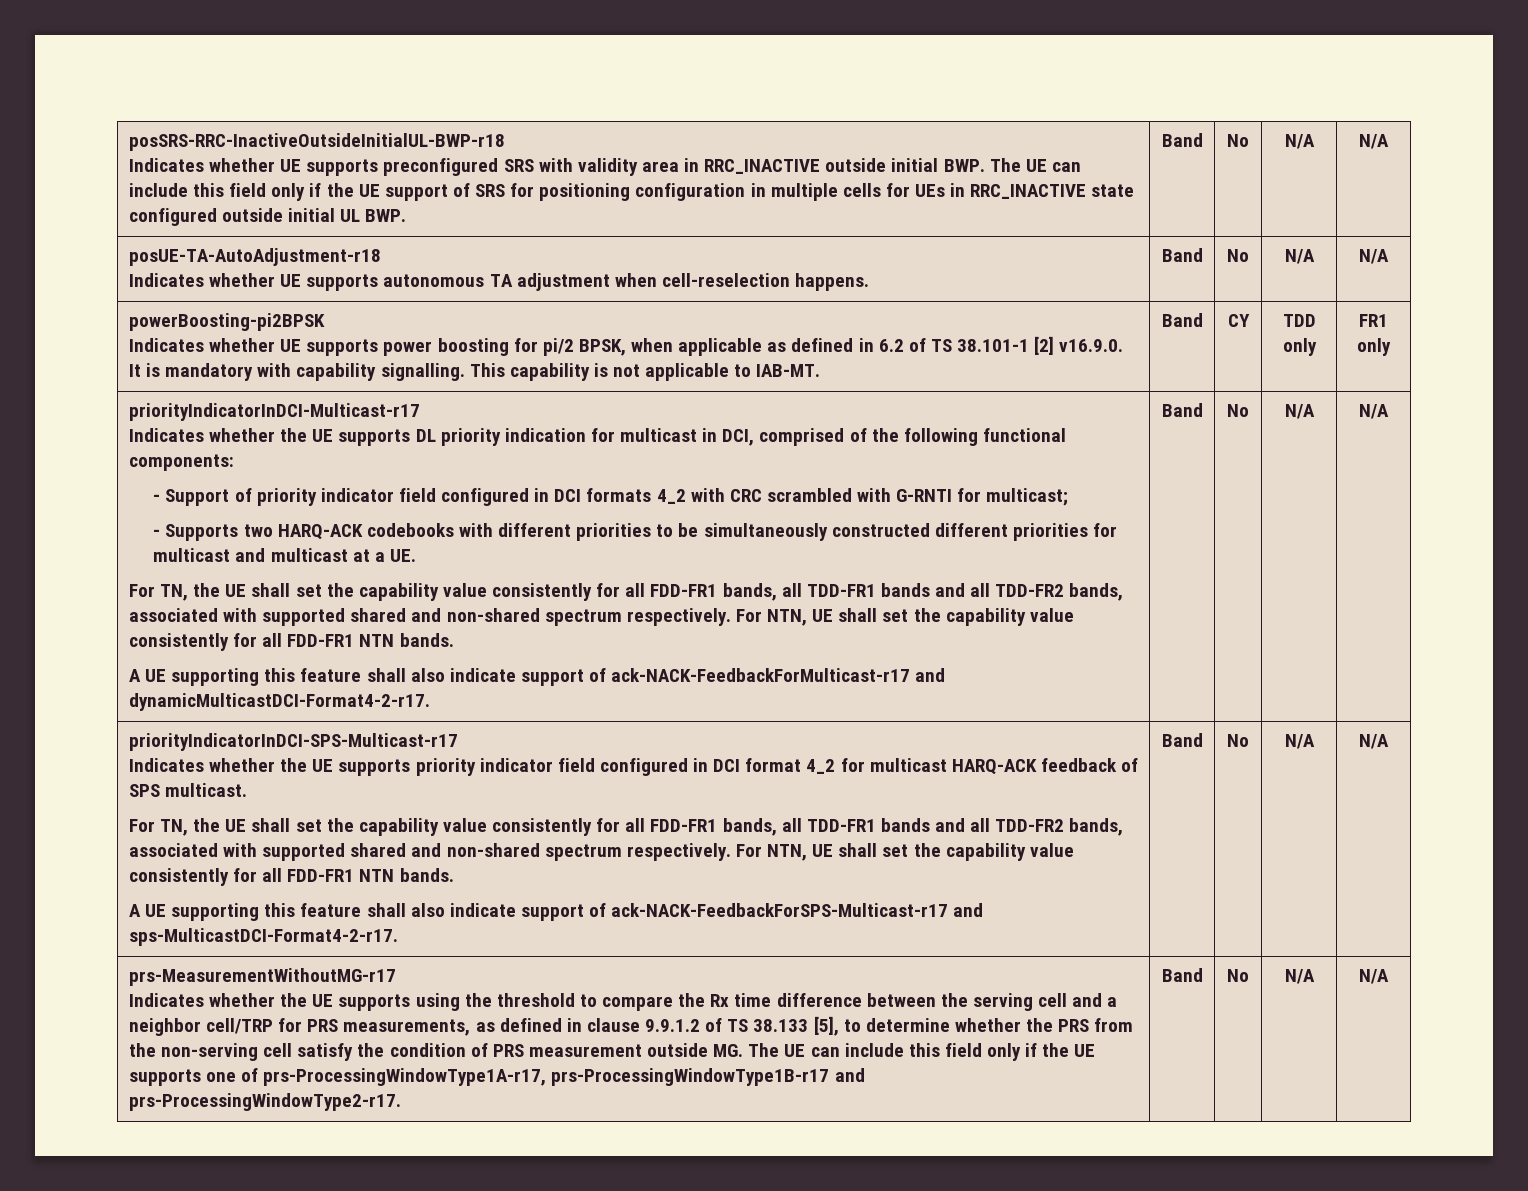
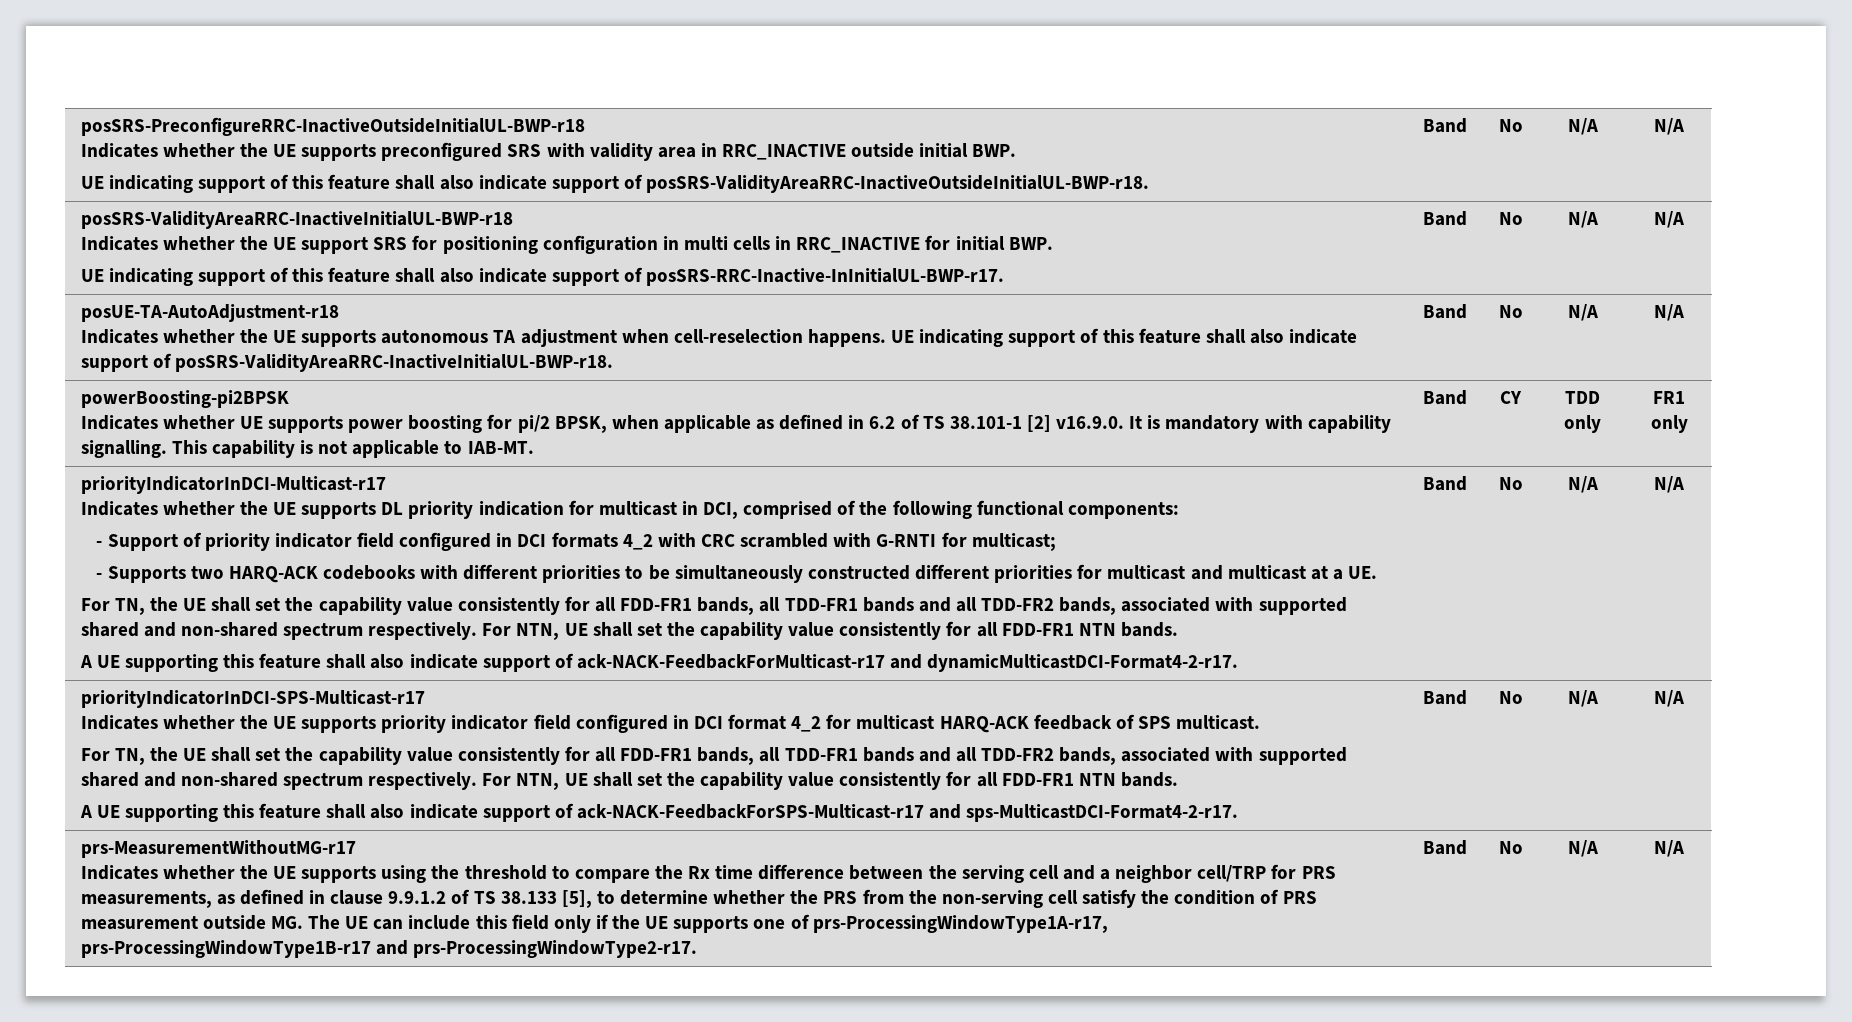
[128,133,505,151] [128,158,275,172] posSRS-RRC-InactiveOutsideInitialUL-BWP-r18 // Indicates whether -> [80,117,585,136] [80,143,268,158] posSRS-PreconfigureRRC-InactiveOutsideInitialUL-BWP-r18 // Indicates whether the
[989,158,1081,172] [128,183,322,201] The UE can include this field only if -> [80,174,1150,193] [1422,118,1467,133] [1498,119,1523,132] [1567,118,1598,135] [1654,118,1684,135] [80,211,513,229] [80,236,235,251] // UE indicating support of this feature shall also indicate support of posSRS-ValidityAreaRRC-InactiveOutsideInitialUL-BWP-r18. | Band | No | N/A | N/A // posSRS-ValidityAreaRRC-InactiveInitialUL-BWP-r18 // Indicates whether
[452,183,470,197] of -> (369, 245) none
[770,183,1135,201] [128,208,407,226] multiple cells for UEs in RRC_INACTIVE state configured outside initial UL BWP. -> [683,235,1053,253] [80,267,1005,286] multi cells in RRC_INACTIVE for initial BWP. // UE indicating support of this feature shall also indicate support of posSRS-RRC-Inactive-InInitialUL-BWP-r17.
(275, 280) none -> [239,329,268,343] the
(870, 282) none -> [891,328,1358,347] [80,353,613,372] UE indicating support of this feature shall also indicate support of posSRS-ValidityAreaRRC-InactiveInitialUL-BWP-r18.

